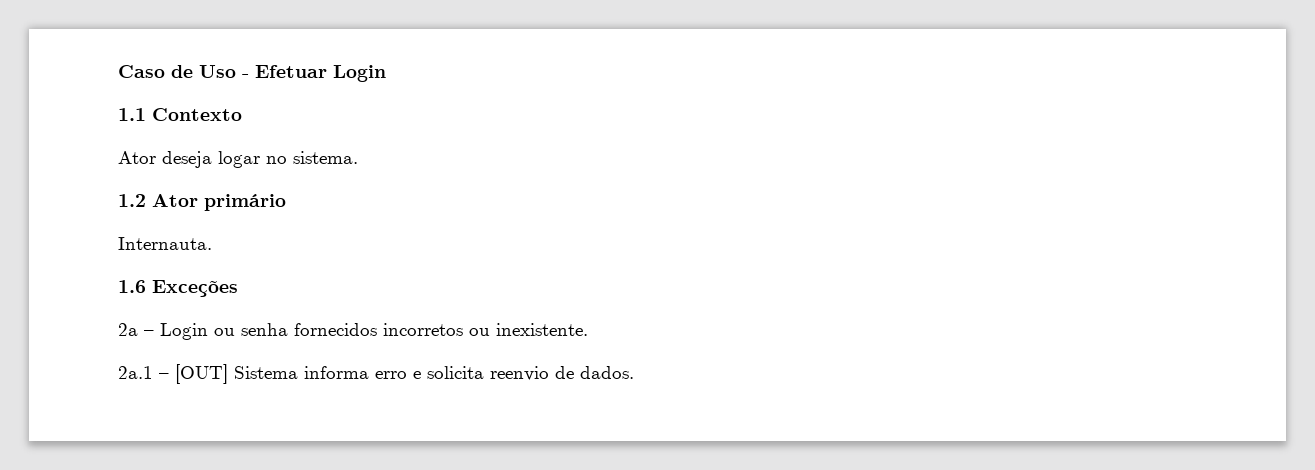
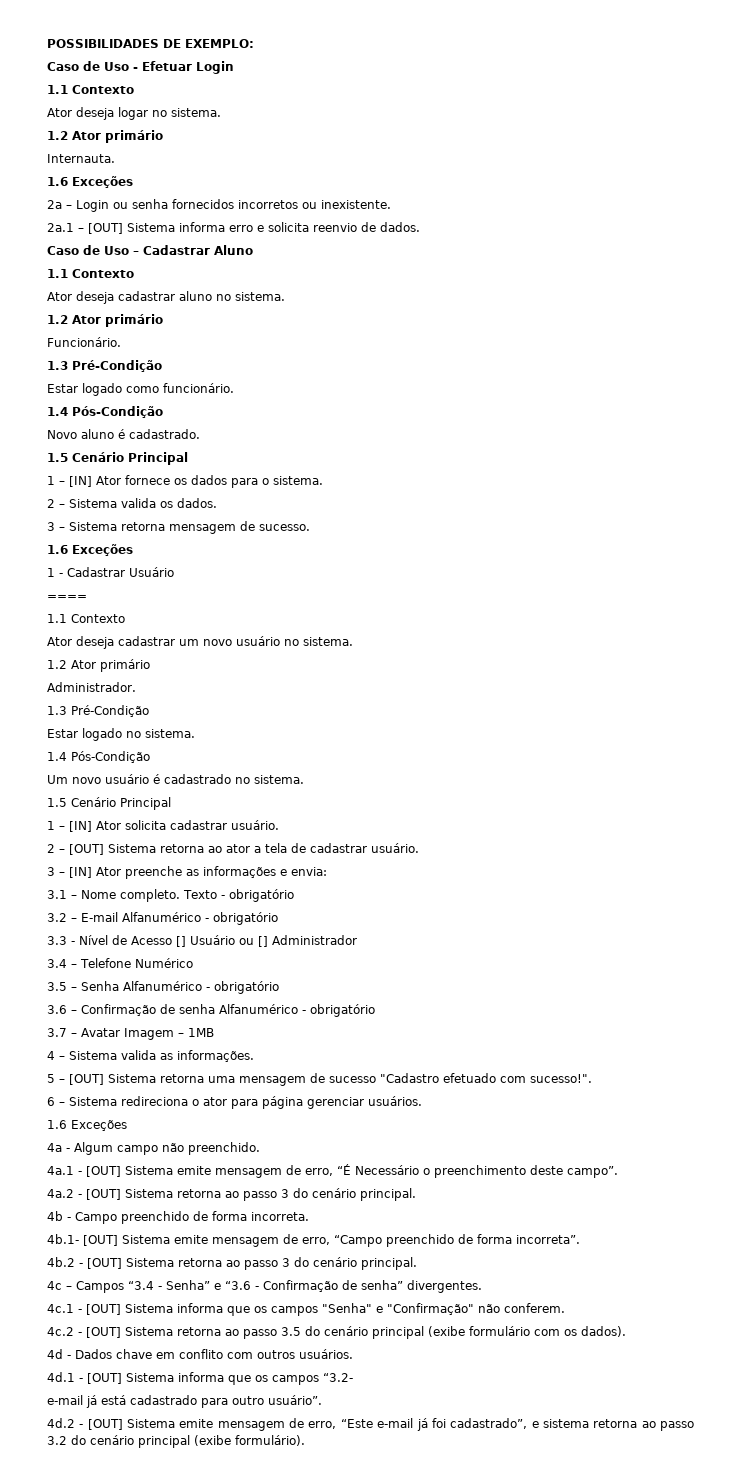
(118, 71) none -> [47,39,254,48] POSSIBILIDADES DE EXEMPLO: //
(634, 372) none -> [47,245,253,255] [47,269,134,278] [47,291,285,304] [47,314,163,327] [47,337,121,347] [47,360,162,372] [47,383,234,396] [47,406,163,418] [47,429,200,439] [47,452,188,465] [47,475,323,488] [47,498,217,508] [47,521,310,534] [47,544,133,556] [47,567,174,577] [47,595,87,600] [47,614,125,623] [47,636,353,649] [47,659,150,672] [47,682,136,692] [47,705,149,717] [47,728,195,741] [47,751,150,763] [47,774,304,784] [47,797,171,810] [47,820,279,832] [47,843,419,855] [47,866,327,879] [47,889,294,902] [47,912,278,925] [47,935,357,947] [47,958,193,968] [47,981,279,994] [47,1004,375,1017] [47,1028,214,1040] [47,1050,254,1062] [47,1073,592,1086] [47,1096,422,1109] [47,1120,127,1131] [47,1142,260,1155] [47,1164,618,1178] [47,1188,416,1201] [47,1211,309,1224] [47,1234,580,1247] [47,1257,417,1270] [47,1280,482,1293] [47,1303,565,1316] [47,1326,626,1339] [47,1349,353,1359] [47,1372,353,1385] [47,1395,322,1408] [47,1418,695,1431] [47,1435,305,1448] // Caso de Uso – Cadastrar Aluno // 1.1 Contexto // Ator deseja cadastrar aluno no sistema. // 1.2 Ator primário // Funcionário. // 1.3 Pré-Condição // Estar logado como funcionário. // 1.4 Pós-Condição // Novo aluno é cadastrado. // 1.5 Cenário Principal // 1 – [IN] Ator fornece os dados para o sistema. // 2 – Sistema valida os dados. // 3 – Sistema retorna mensagem de sucesso. // 1.6 Exceções // 1 - Cadastrar Usuário // ==== // 1.1 Contexto // Ator deseja cadastrar um novo usuário no sistema. // 1.2 Ator primário // Administrador. // 1.3 Pré-Condição // Estar logado no sistema. // 1.4 Pós-Condição // Um novo usuário é cadastrado no sistema. // 1.5 Cenário Principal // 1 – [IN] Ator solicita cadastrar usuário. // 2 – [OUT] Sistema retorna ao ator a tela de cadastrar usuário. // 3 – [IN] Ator preenche as informações e envia: // 3.1 – Nome completo. Texto - obrigatório // 3.2 – E-mail Alfanumérico - obrigatório // 3.3 - Nível de Acesso [] Usuário ou [] Administrador // 3.4 – Telefone Numérico // 3.5 – Senha Alfanumérico - obrigatório // 3.6 – Confirmação de senha Alfanumérico - obrigatório // 3.7 – Avatar Imagem – 1MB // 4 – Sistema valida as informações. // 5 – [OUT] Sistema retorna uma mensagem de sucesso "Cadastro efetuado com sucesso!". // 6 – Sistema redireciona o ator para página gerenciar usuários. // 1.6 Exceções // 4a - Algum campo não preenchido. // 4a.1 - [OUT] Sistema emite mensagem de erro, “É Necessário o preenchimento deste campo”. // 4a.2 - [OUT] Sistema retorna ao passo 3 do cenário principal. // 4b - Campo preenchido de forma incorreta. // 4b.1- [OUT] Sistema emite mensagem de erro, “Campo preenchido de forma incorreta”. // 4b.2 - [OUT] Sistema retorna ao passo 3 do cenário principal. // 4c – Campos “3.4 - Senha” e “3.6 - Confirmação de senha” divergentes. // 4c.1 - [OUT] Sistema informa que os campos "Senha" e "Confirmação" não conferem. // 4c.2 - [OUT] Sistema retorna ao passo 3.5 do cenário principal (exibe formulário com os dados). // 4d - Dados chave em conflito com outros usuários. // 4d.1 - [OUT] Sistema informa que os campos “3.2- // e-mail já está cadastrado para outro usuário”. // 4d.2 - [OUT] Sistema emite mensagem de erro, “Este e-mail já foi cadastrado”, e sistema retorna ao passo 3.2 do cenário principal (exibe formulário).

